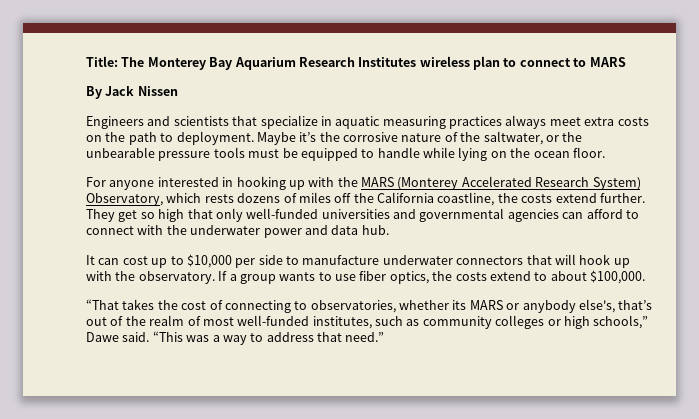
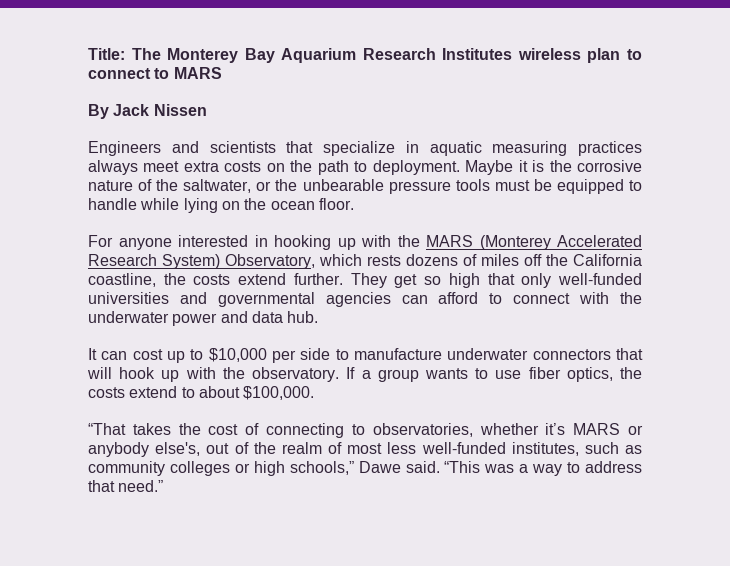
[299,132,317,142] it’s -> [518,160,545,172] it is
[452,300,467,310] its -> [545,423,566,435] it’s
[618,300,653,310] that’s -> (201, 449) none
(234, 321) none -> [387,442,417,454] less

